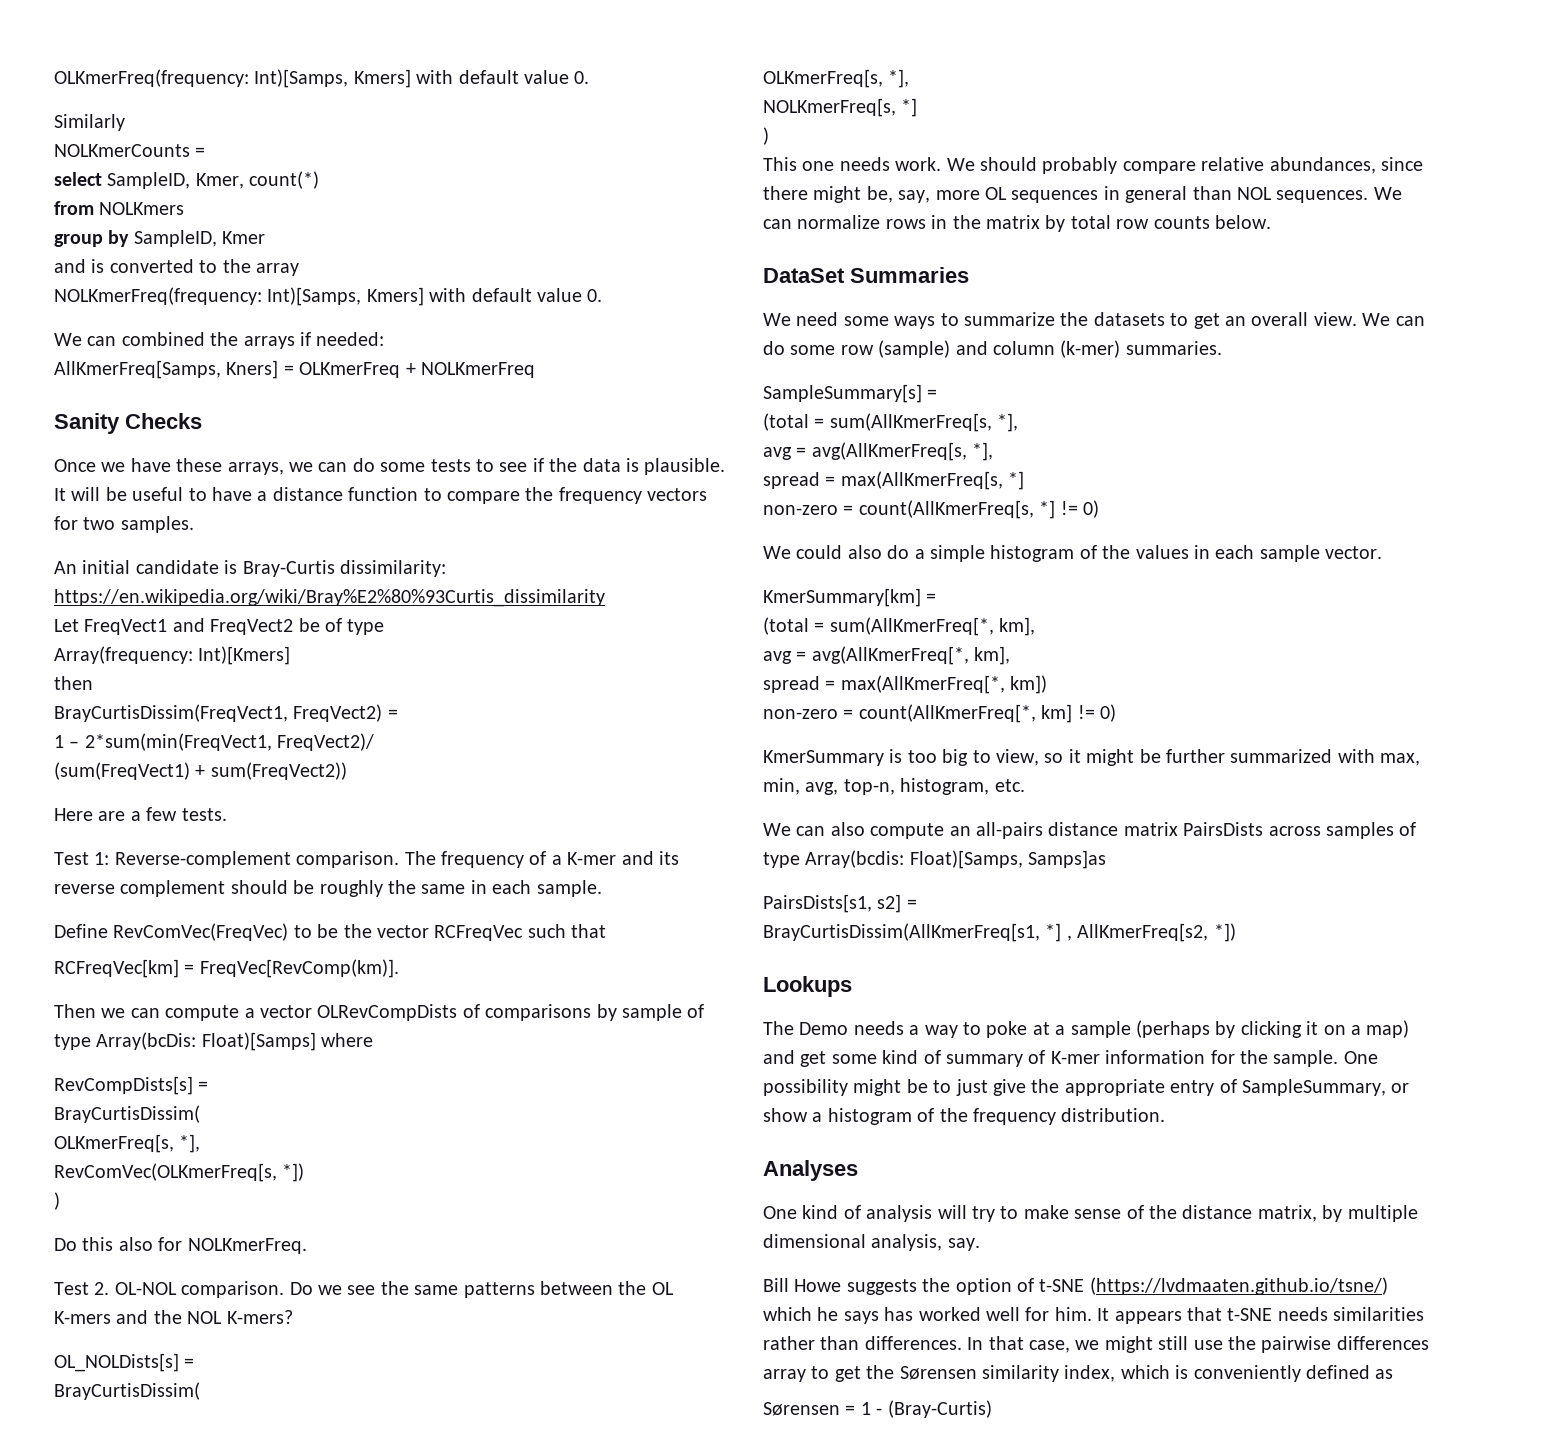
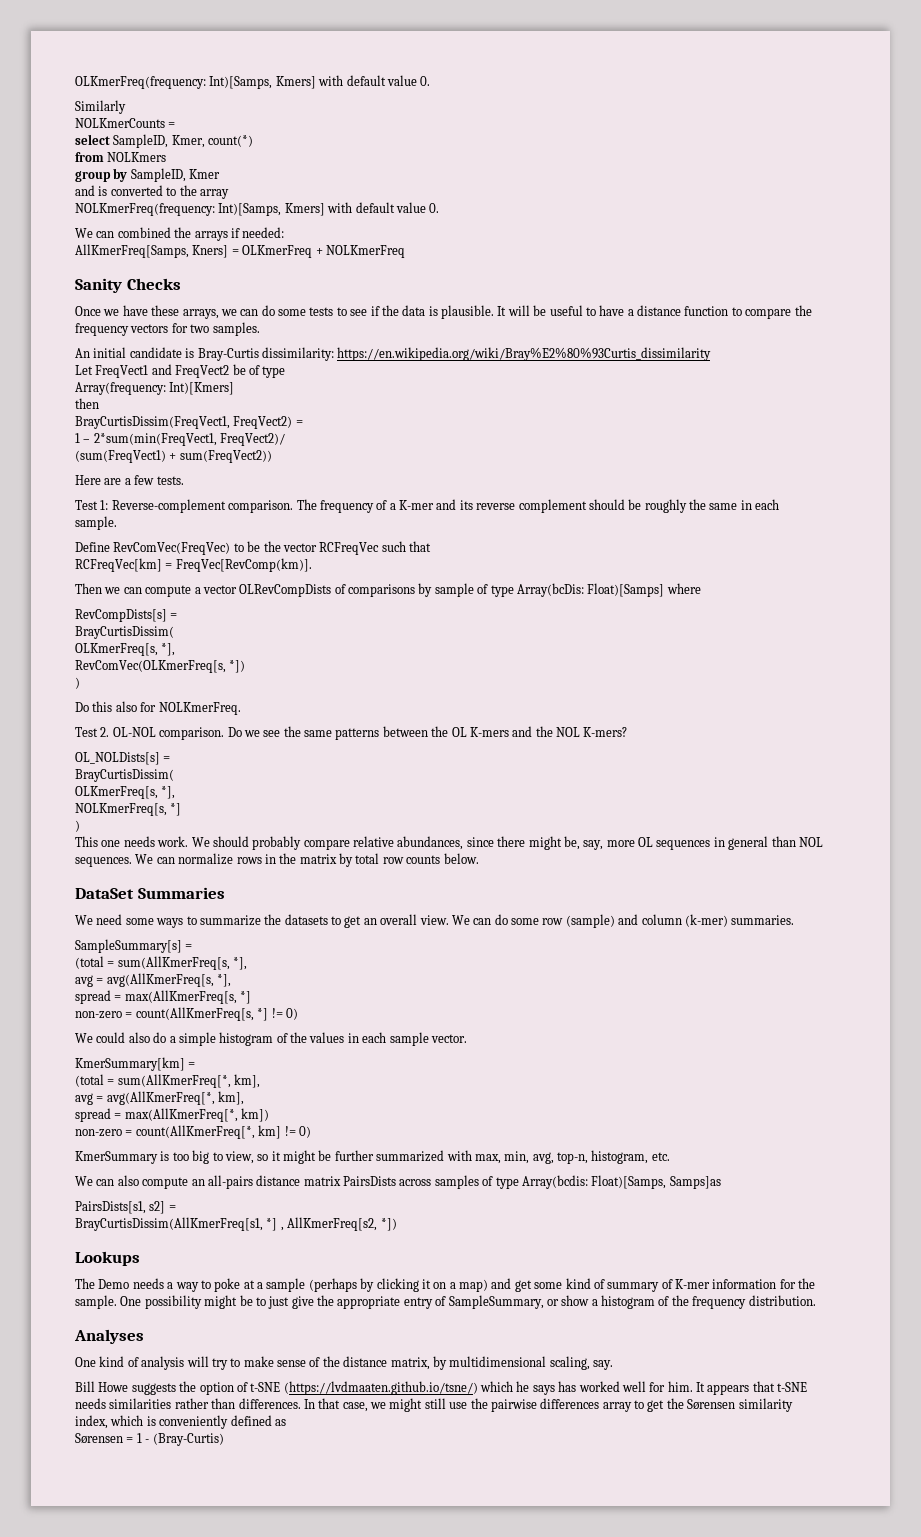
[1347,1205,1418,1222] [763,1234,943,1251] multiple dimensional analysis, -> [449,1356,590,1370] multidimensional scaling,

